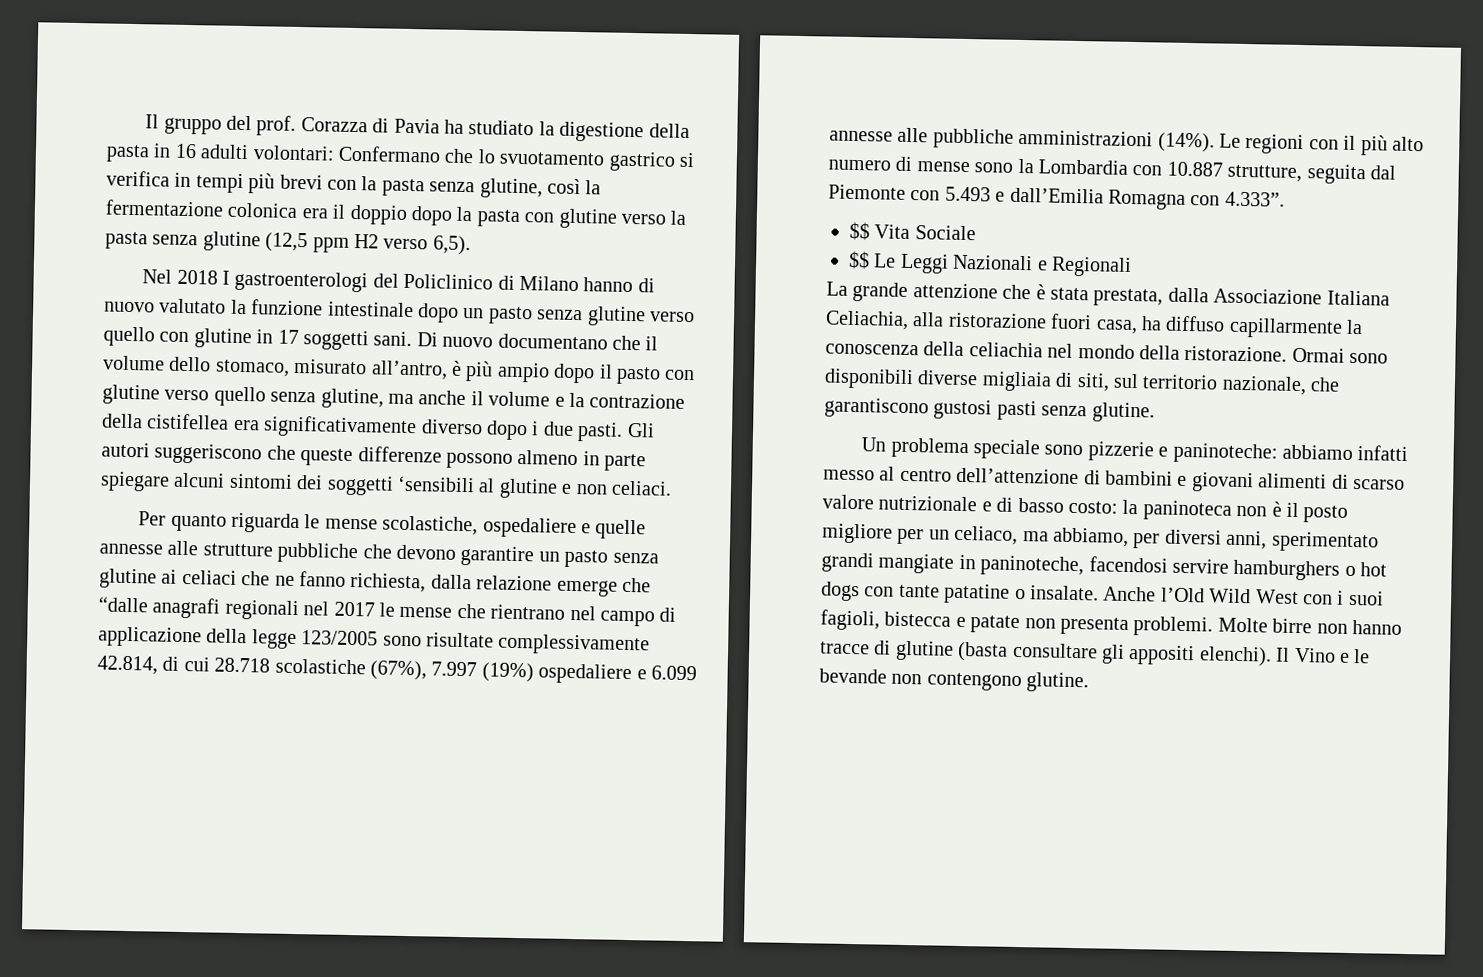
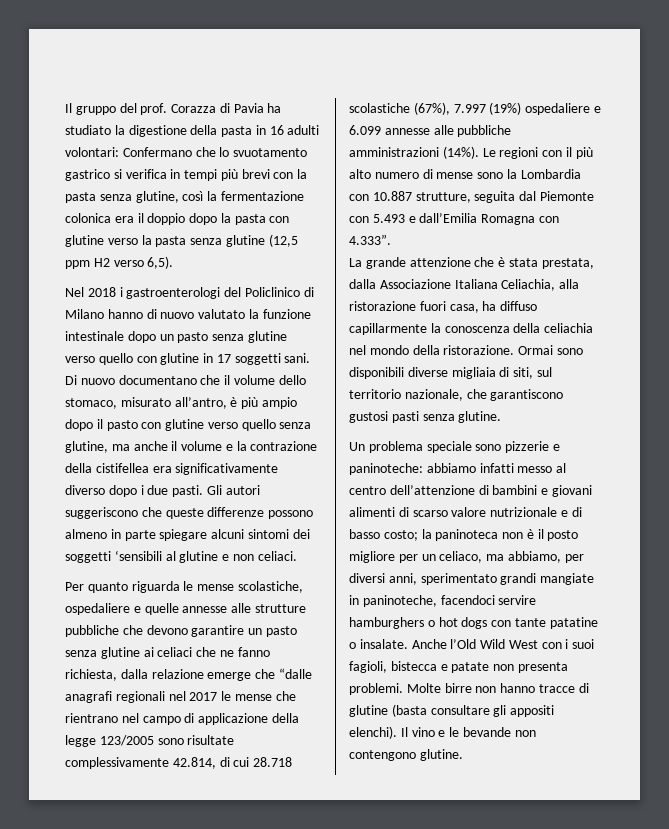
[222,270,231,285] I -> [119,287,123,297] i
[849,221,976,241] [848,250,1132,277] // $$ Vita Sociale // $$ Le Leggi Nazionali e Regionali -> (391, 239) none
[1068,500,1118,514] costo: -> [383,530,418,541] costo;
[1088,556,1168,573] facendosi -> [440,595,495,605] facendoci
[1293,647,1336,663] Vino -> [411,727,435,737] vino

